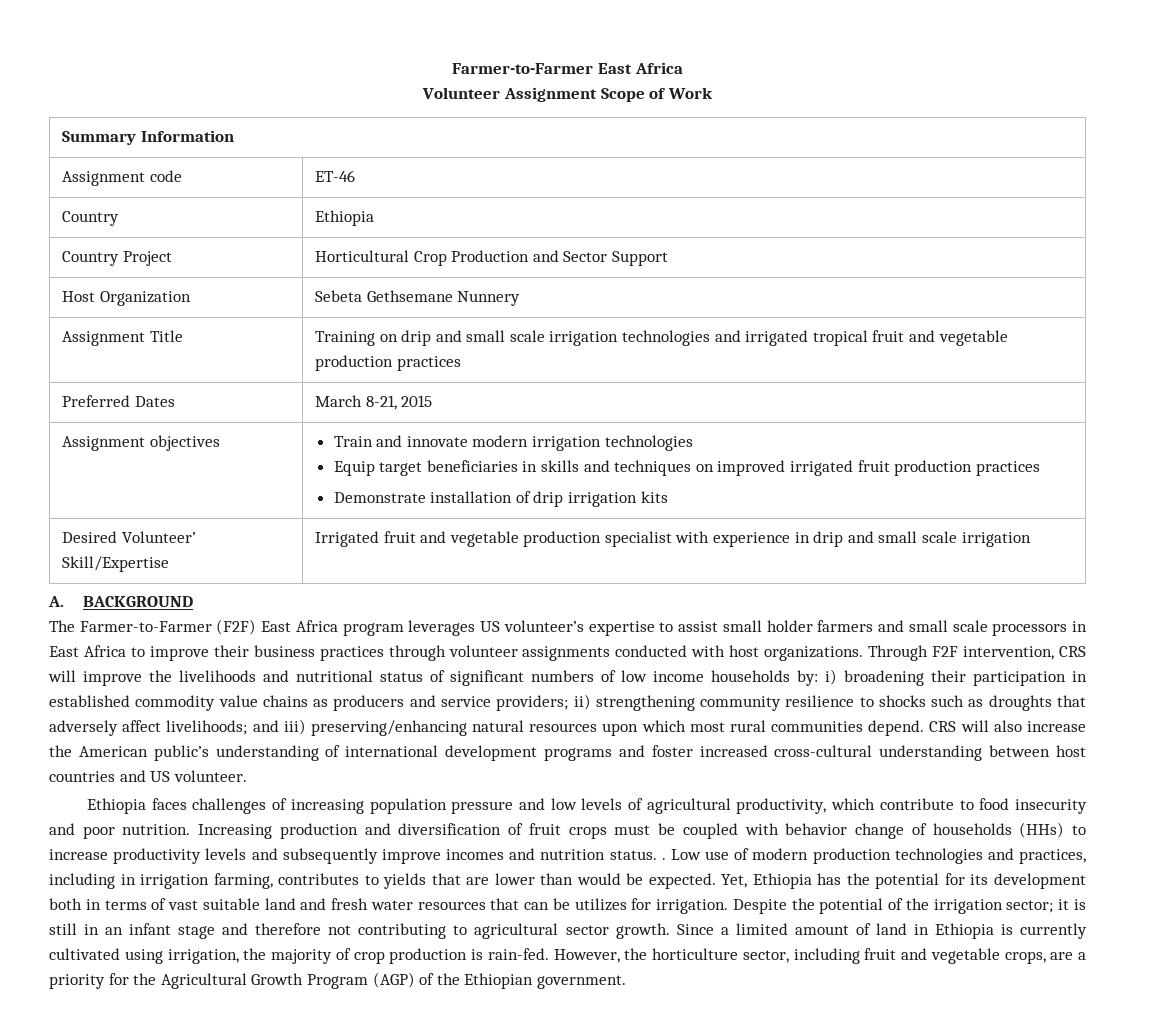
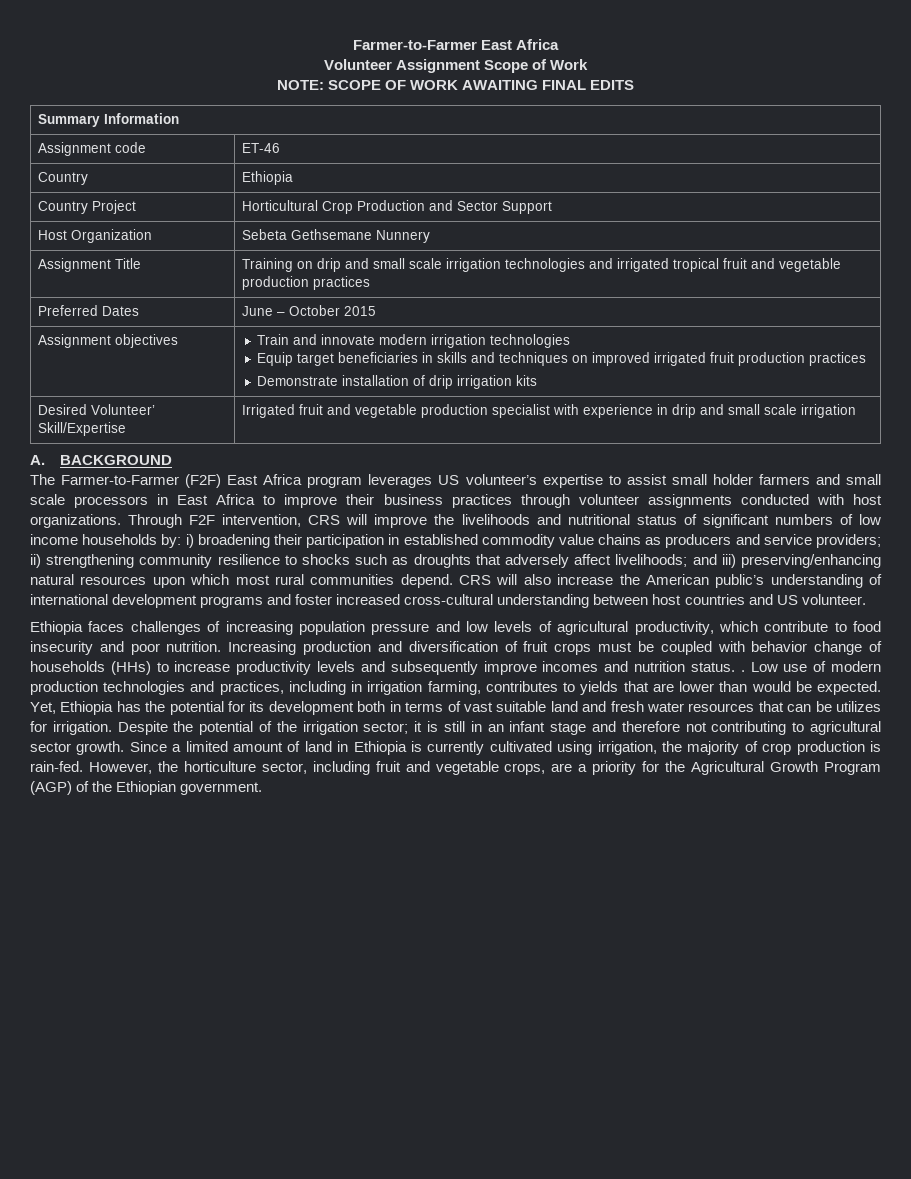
(713, 93) none -> [276,80,635,90] // NOTE: SCOPE OF WORK AWAITING FINAL EDITS
[314,395,397,410] March 8-21, -> [241,305,340,316] June – October

